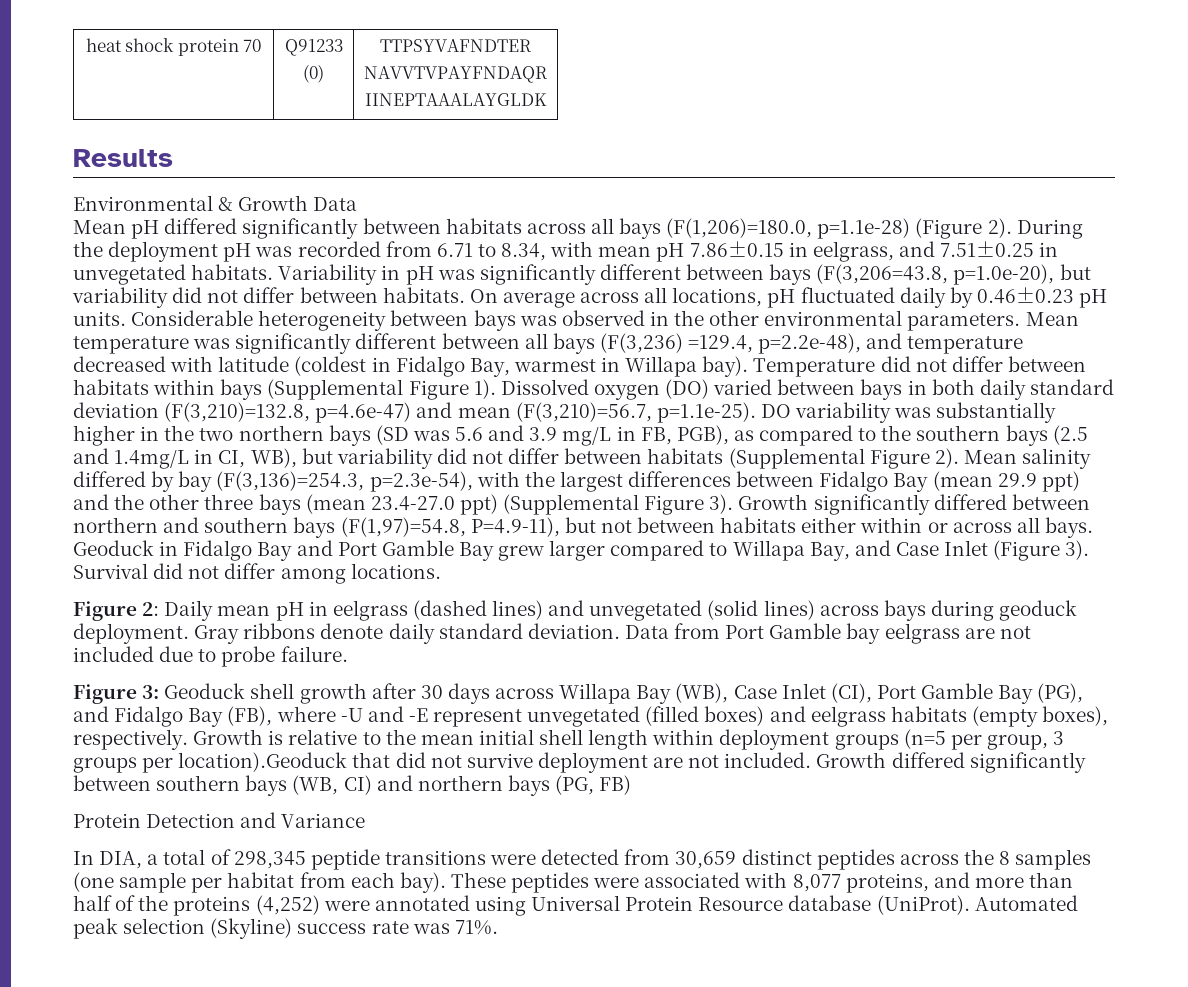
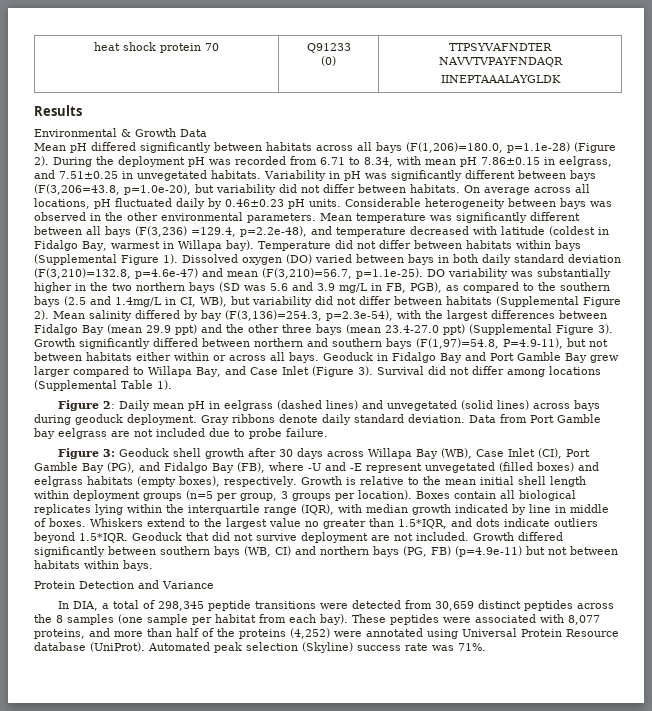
[350,563,441,579] locations. -> [548,366,601,375] [34,380,172,391] locations (Supplemental Table 1).
[178,752,348,772] location).Geoduck -> [358,490,576,501] [34,504,609,515] [34,518,598,529] [34,532,182,543] location). Boxes contain all biological replicates lying within the interquartile range (IQR), with median growth indicated by line in middle of boxes. Whiskers extend to the largest value no greater than 1.5*IQR, and dots indicate outliers beyond 1.5*IQR. Geoduck
(632, 785) none -> [455,546,618,557] [34,560,153,571] (p=4.9e-11) but not between habitats within bays.

